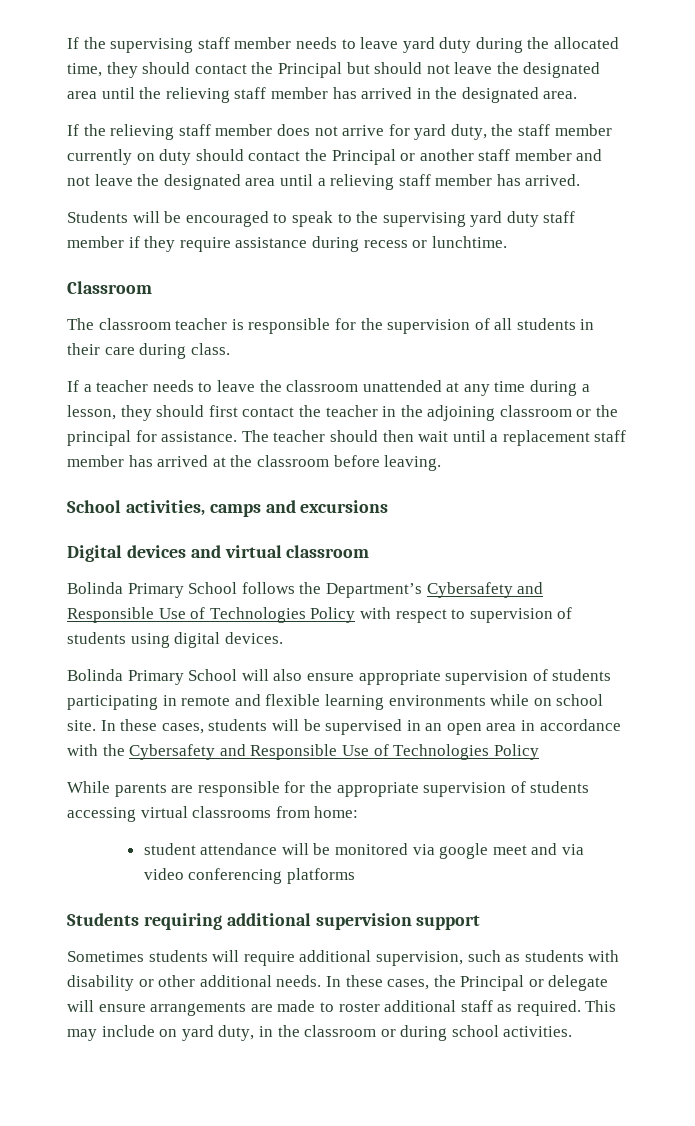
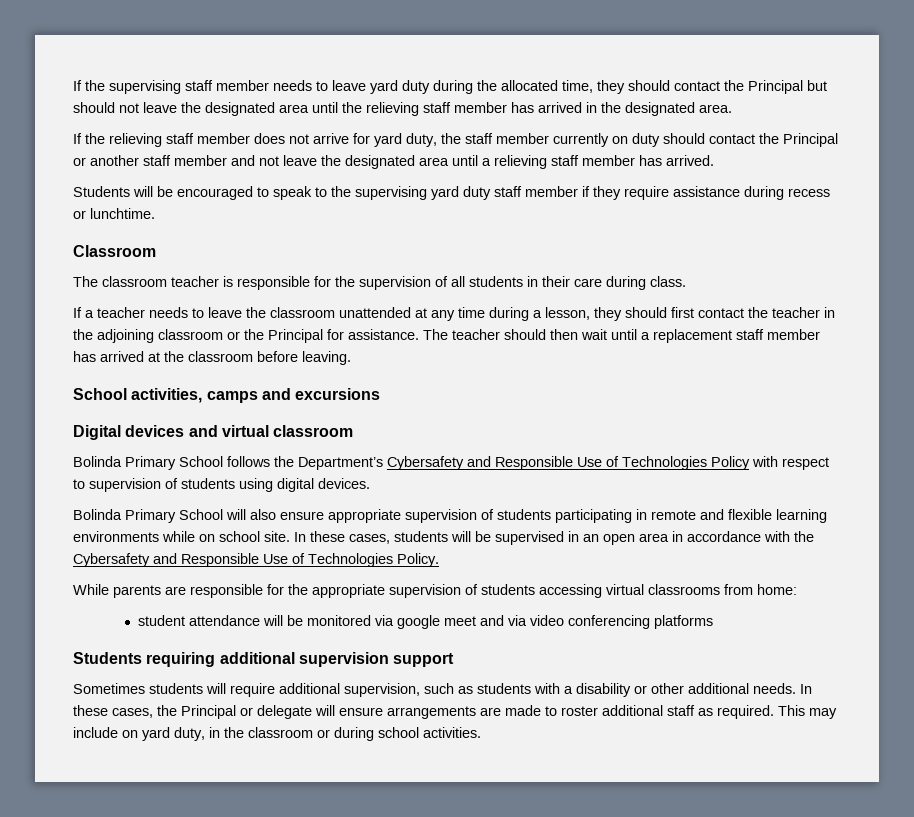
[67,430,131,446] principal -> [268,329,323,343] Principal
[493,744,539,760] Policy -> [397,553,439,567] Policy.
(620, 956) none -> [564,686,573,694] a

